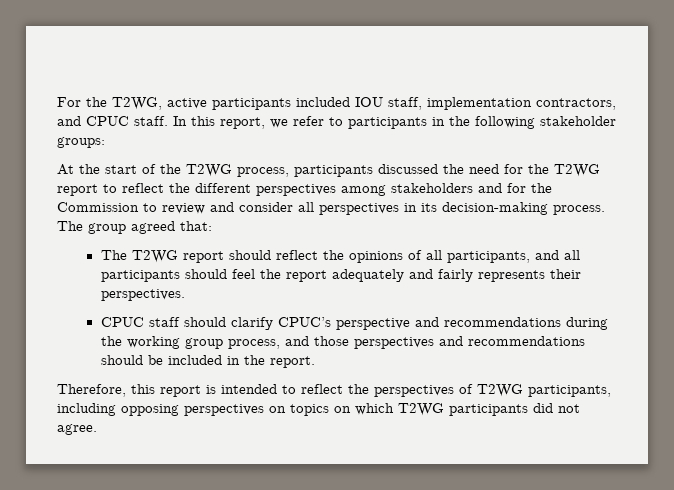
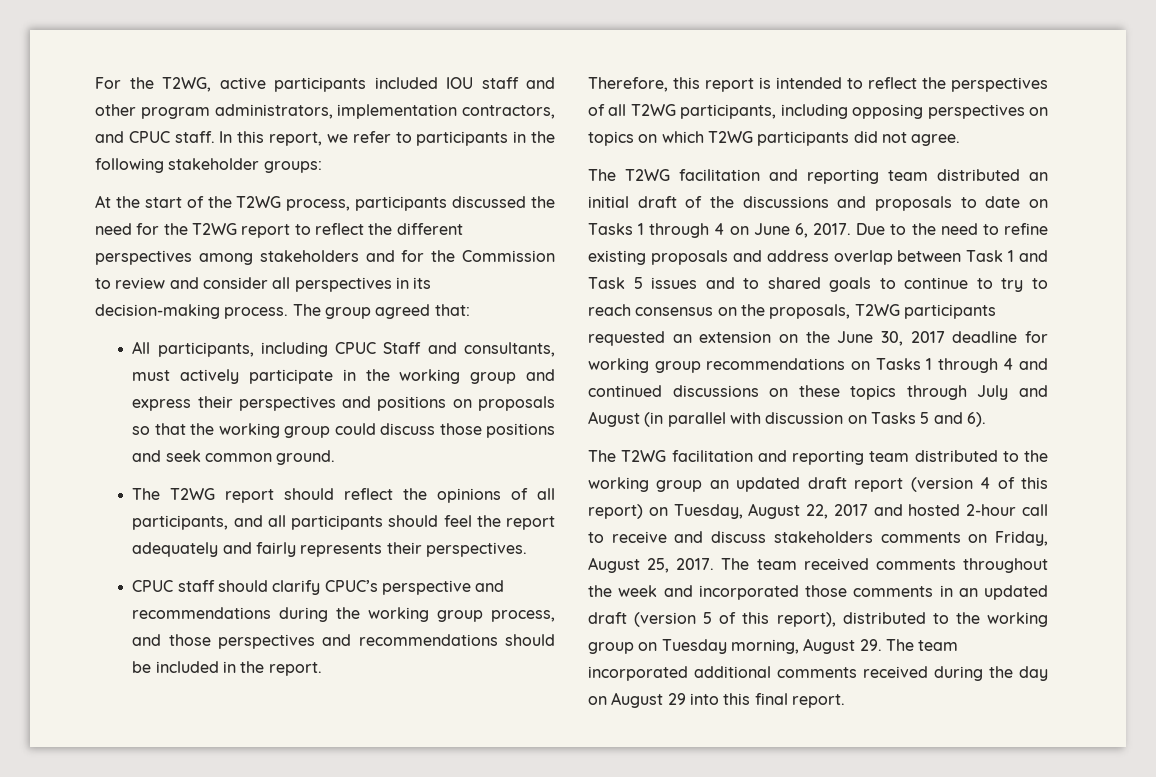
[388,97,422,110] staff, -> [481,77,555,89] [95,104,333,119] staff and other program administrators,
(212, 226) none -> [132,341,556,357] [132,369,555,384] [132,396,556,411] [132,423,555,438] [132,450,336,465] // All participants, including CPUC Staff and consultants, must actively participate in the working group and express their perspectives and positions on proposals so that the working group could discuss those positions and seek common ground.
(473, 389) none -> [608,104,627,116] all
(97, 429) none -> [588,169,1048,184] [588,196,1048,211] [588,223,1048,238] [588,250,1048,265] [588,277,1048,292] [588,304,996,319] [588,331,1048,346] [588,358,1048,373] [588,385,1048,400] [588,411,986,427] [588,450,1048,465] [588,477,1048,492] [588,503,1048,519] [588,531,1048,546] [588,557,1048,573] [588,585,1048,600] [588,612,1048,627] [588,638,959,654] [588,666,1048,681] [588,692,845,708] // The T2WG facilitation and reporting team distributed an initial draft of the discussions and proposals to date on Tasks 1 through 4 on June 6, 2017. Due to the need to refine existing proposals and address overlap between Task 1 and Task 5 issues and to shared goals to continue to try to reach consensus on the proposals, T2WG participants requested an extension on the June 30, 2017 deadline for working group recommendations on Tasks 1 through 4 and continued discussions on these topics through July and August (in parallel with discussion on Tasks 5 and 6). // The T2WG facilitation and reporting team distributed to the working group an updated draft report (version 4 of this report) on Tuesday, August 22, 2017 and hosted 2-hour call to receive and discuss stakeholders comments on Friday, August 25, 2017. The team received comments throughout the week and incorporated those comments in an updated draft (version 5 of this report), distributed to the working group on Tuesday morning, August 29. The team incorporated additional comments received during the day on August 29 into this final report.

